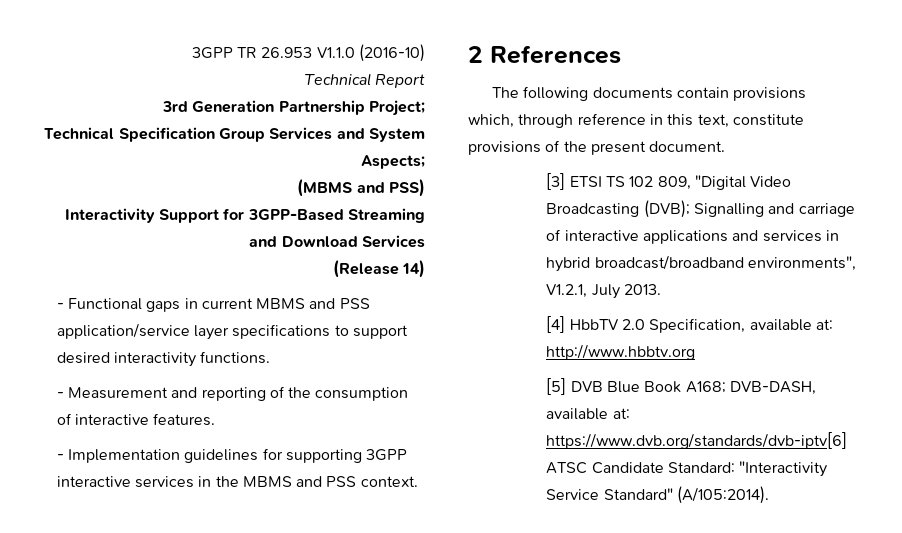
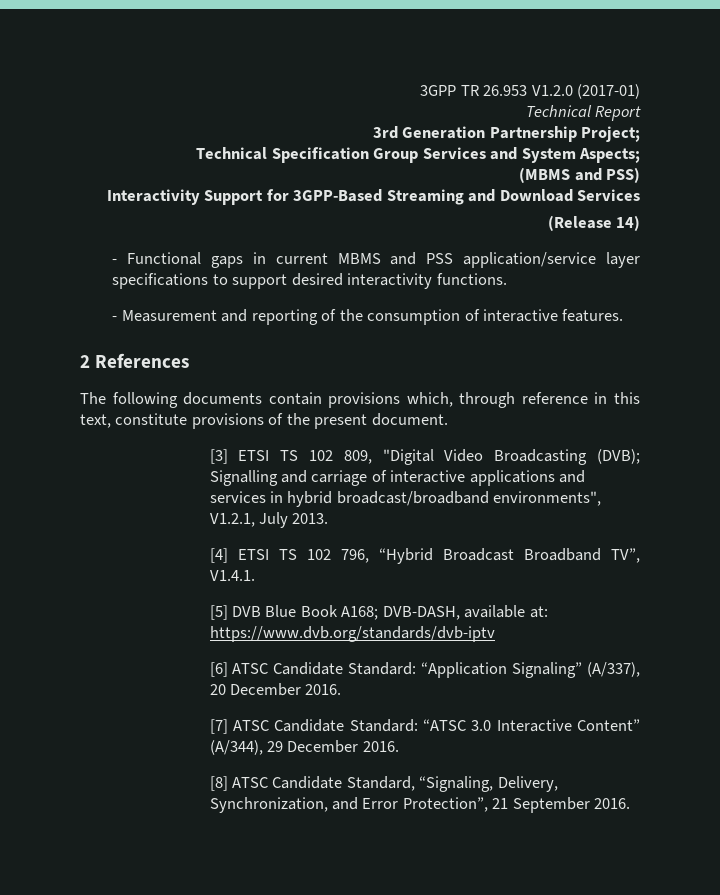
[316,44,425,62] V1.1.0 (2016-10) -> [531,84,640,99] V1.2.0 (2017-01)
[56,448,408,463] [56,476,418,488] // - Implementation guidelines for supporting 3GPP interactive services in the MBMS and PSS context. -> (624, 315) none
[569,318,833,333] [546,344,696,360] HbbTV 2.0 Specification, available at: http://www.hbbtv.org -> [237,548,640,564] [209,570,255,581] ETSI TS 102 796, “Hybrid Broadcast Broadband TV”, V1.4.1.
[546,432,848,449] [546,461,828,477] [546,486,769,504] https://www.dvb.org/standards/dvb-iptv[6] ATSC Candidate Standard: "Interactivity Service Standard" (A/105:2014). -> [209,626,495,642] [209,662,640,678] [209,683,342,696] [209,719,640,734] [209,740,399,755] [209,776,558,792] [209,797,631,813] https://www.dvb.org/standards/dvb-iptv // [6] ATSC Candidate Standard: “Application Signaling” (A/337), 20 December 2016. // [7] ATSC Candidate Standard: “ATSC 3.0 Interactive Content” (A/344), 29 December 2016. // [8] ATSC Candidate Standard, “Signaling, Delivery, Synchronization, and Error Protection”, 21 September 2016.

